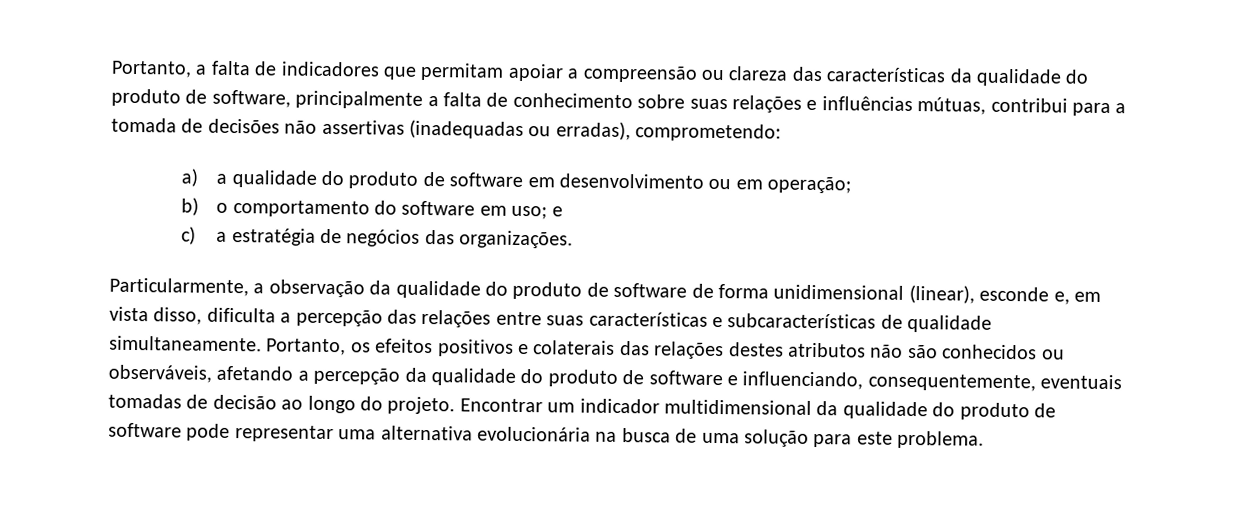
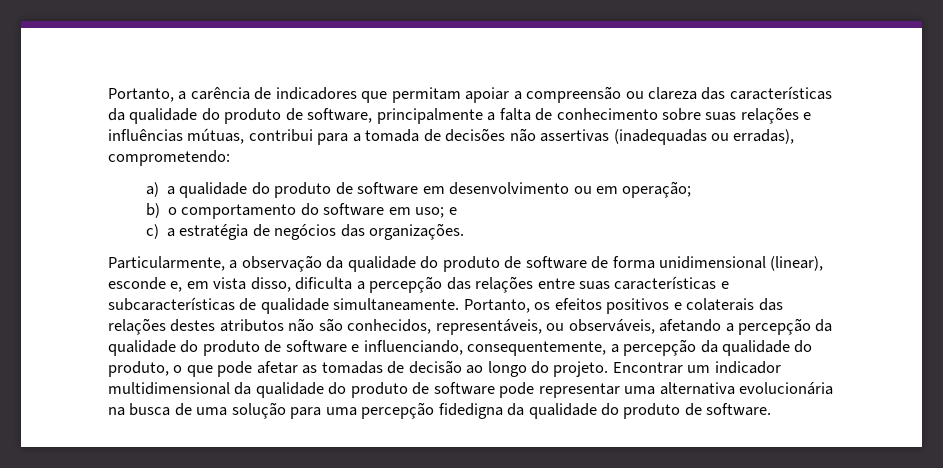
[210,60,251,76] falta -> [190,87,250,100] carência
[942,344,1038,360] conhecidos -> [347,319,542,335] conhecidos, representáveis,
[1040,374,1123,390] eventuais -> [610,339,813,356] [108,361,318,377] a percepção da qualidade do produto, o que pode afetar as
[856,430,985,449] este problema. -> [325,402,772,419] uma percepção fidedigna da qualidade do produto de software.

